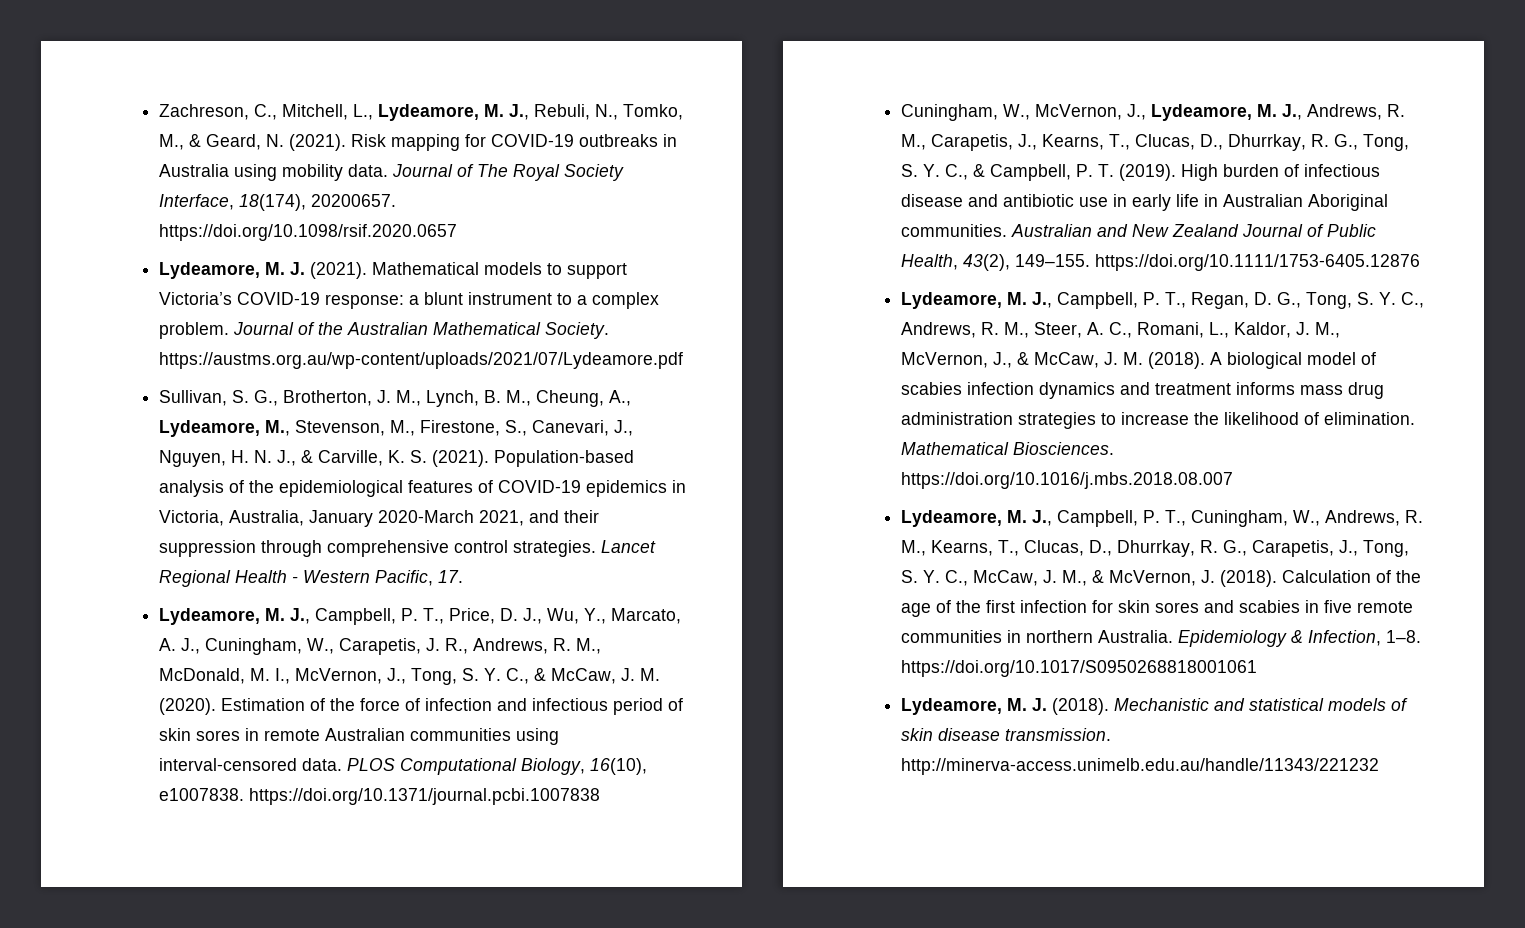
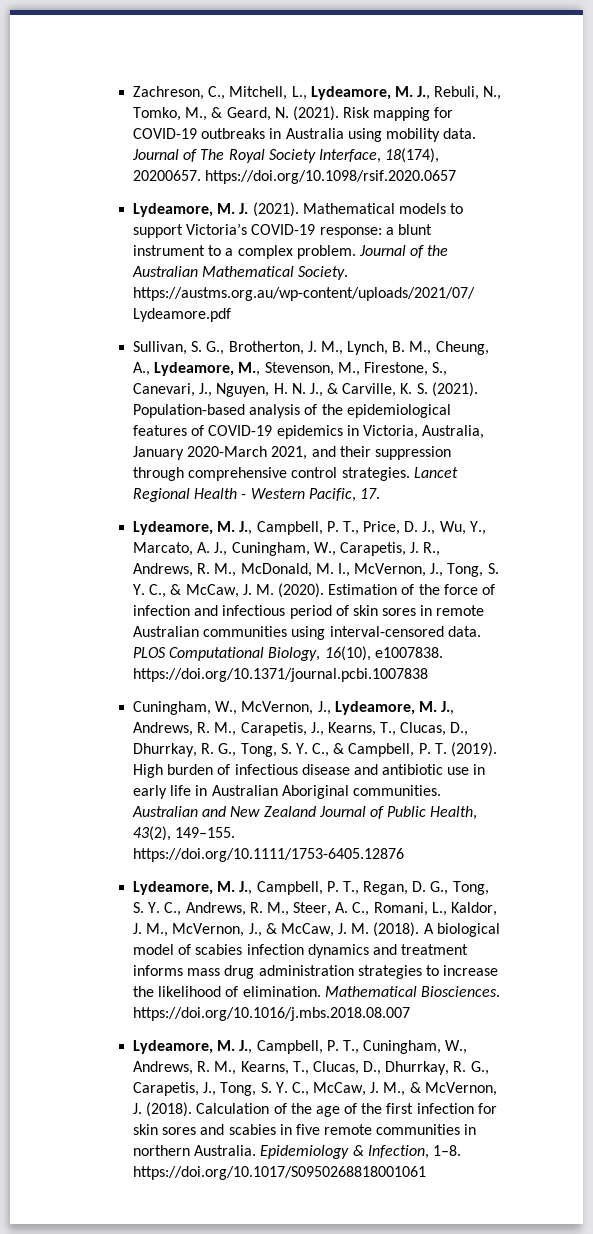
[901,698,1409,715] [901,728,1112,741] [901,758,1380,775] // Lydeamore, M. J. (2018). Mechanistic and statistical models of skin disease transmission. http://minerva-access.unimelb.edu.au/handle/11343/221232 -> (426, 1173) none

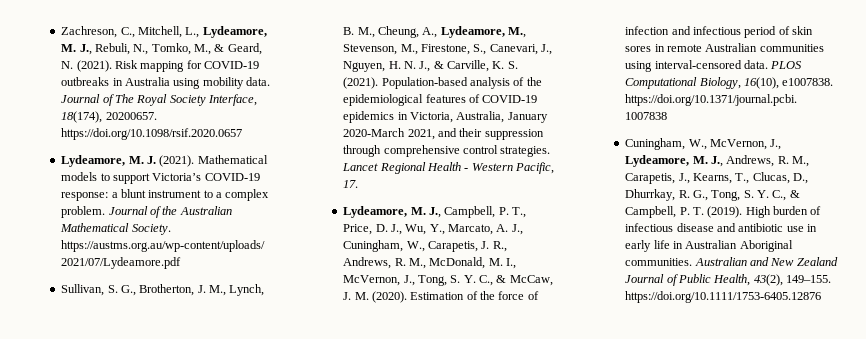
[132,881,489,895] [132,902,498,916] [132,922,500,937] [132,944,469,958] [132,965,499,979] [132,986,500,997] [132,1007,410,1021] [132,1040,468,1054] [132,1061,489,1075] [132,1082,497,1096] [132,1102,497,1117] [132,1124,477,1135] [132,1145,461,1159] [132,1166,426,1180] // Lydeamore, M. J., Campbell, P. T., Regan, D. G., Tong, S. Y. C., Andrews, R. M., Steer, A. C., Romani, L., Kaldor, J. M., McVernon, J., & McCaw, J. M. (2018). A biological model of scabies infection dynamics and treatment informs mass drug administration strategies to increase the likelihood of elimination. Mathematical Biosciences. https://doi.org/10.1016/j.mbs.2018.08.007 // Lydeamore, M. J., Campbell, P. T., Cuningham, W., Andrews, R. M., Kearns, T., Clucas, D., Dhurrkay, R. G., Carapetis, J., Tong, S. Y. C., McCaw, J. M., & McVernon, J. (2018). Calculation of the age of the first infection for skin sores and scabies in five remote communities in northern Australia. Epidemiology & Infection, 1–8. https://doi.org/10.1017/S0950268818001061 -> (822, 297) none

